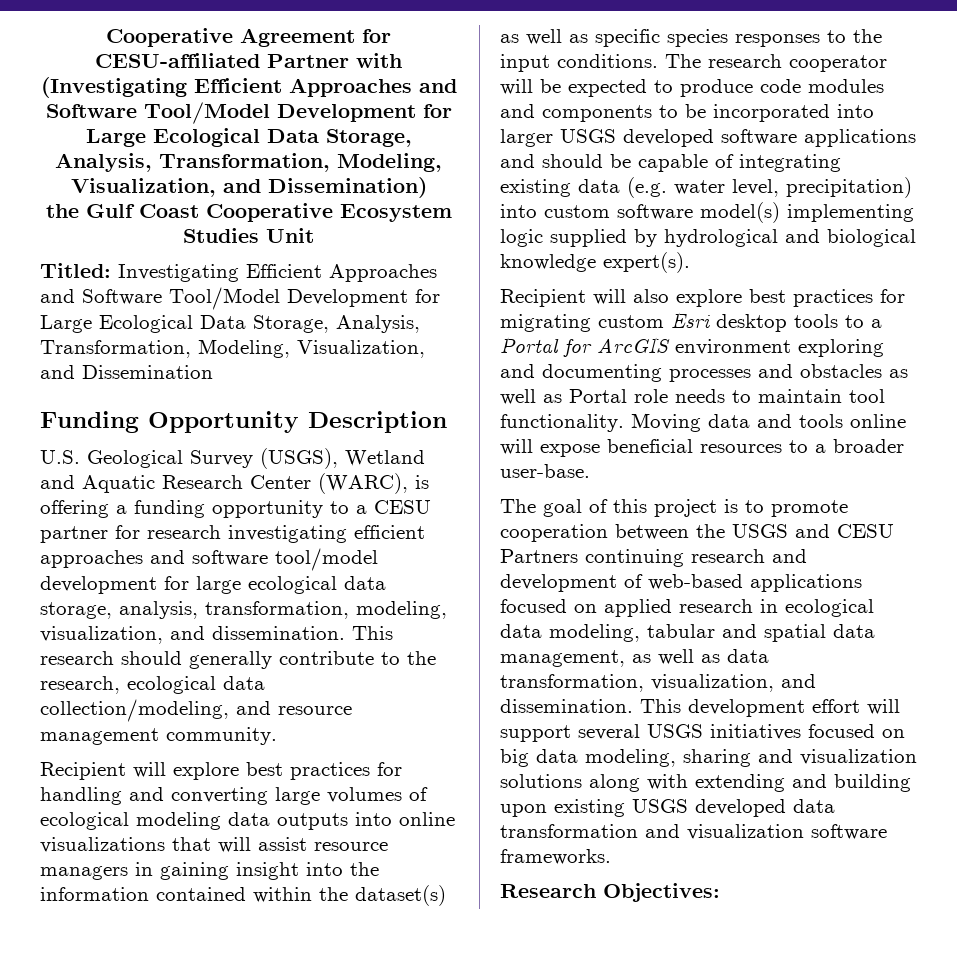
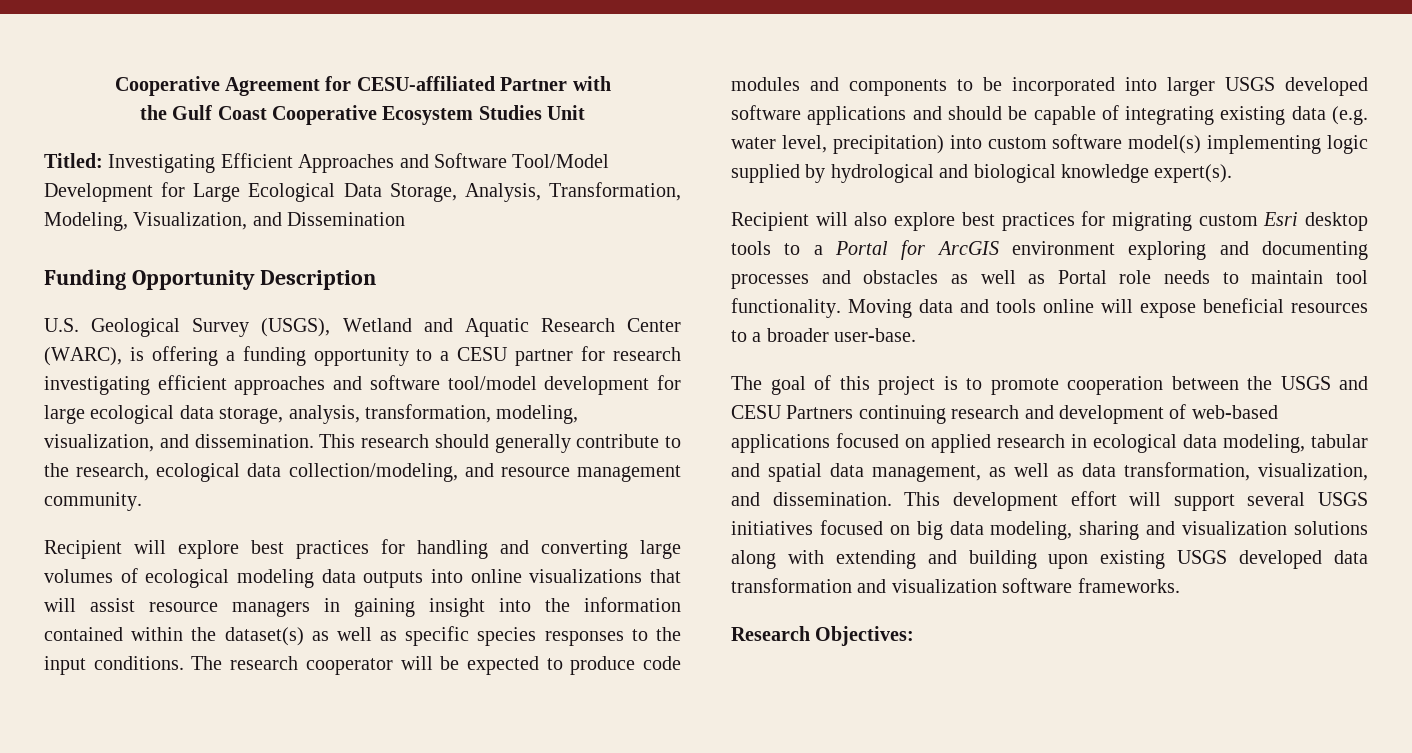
[40,77,457,98] [45,102,452,124] [85,128,412,147] [55,153,442,172] [70,177,427,198] (Investigating Efficient Approaches and Software Tool/Model Development for Large Ecological Data Storage, Analysis, Transformation, Modeling, Visualization, and Dissemination) -> (611, 83) none

